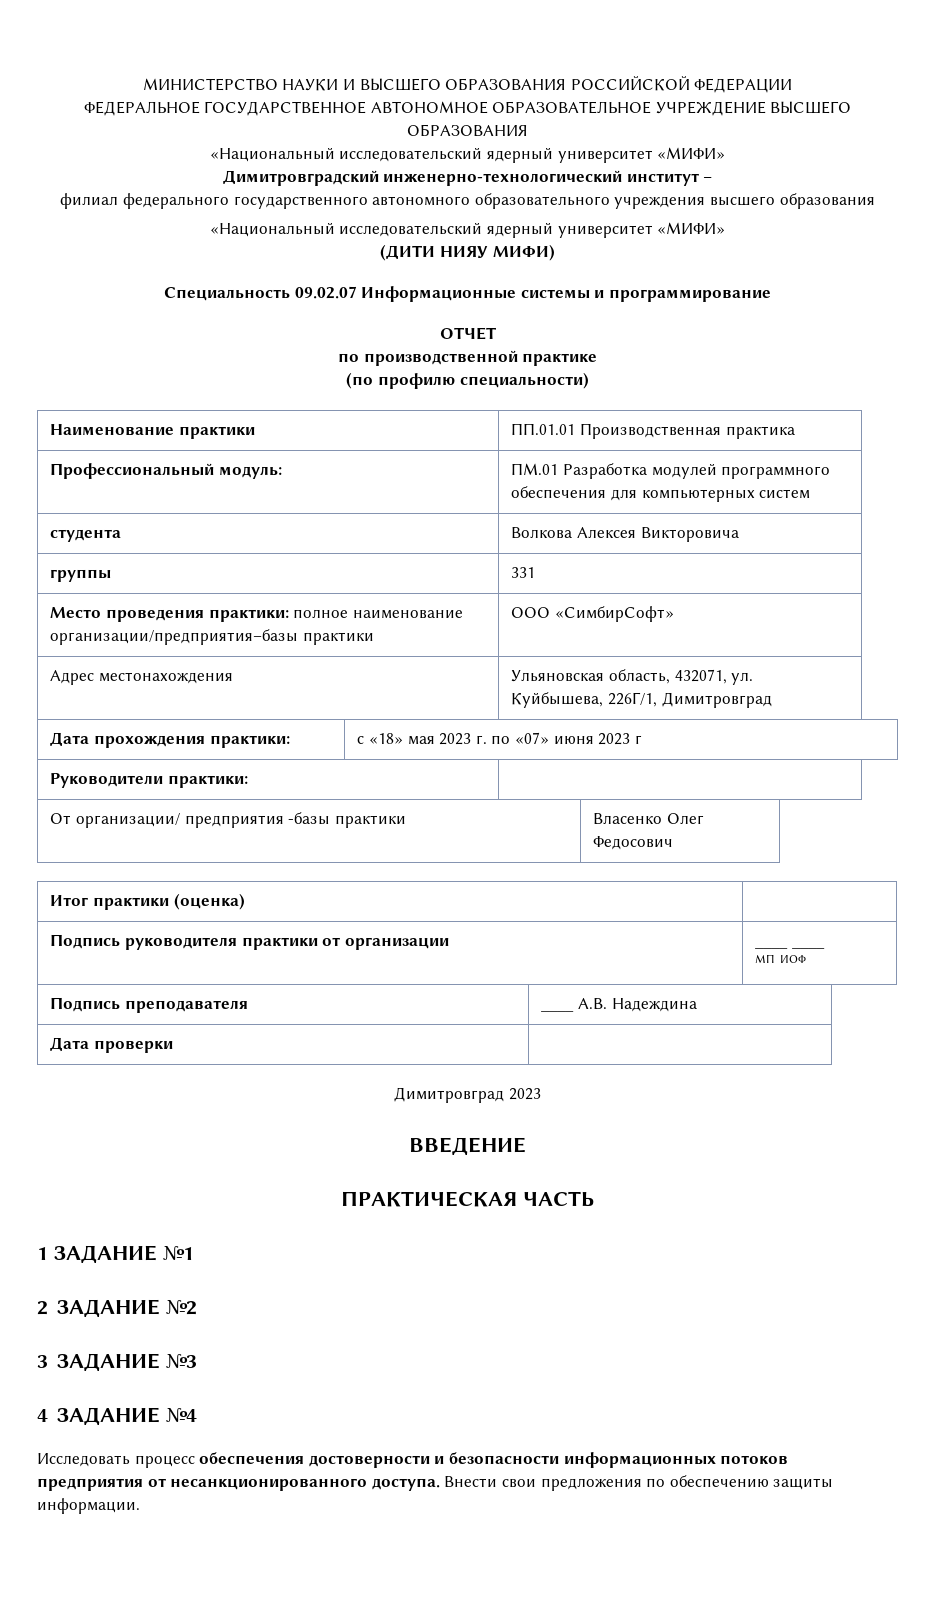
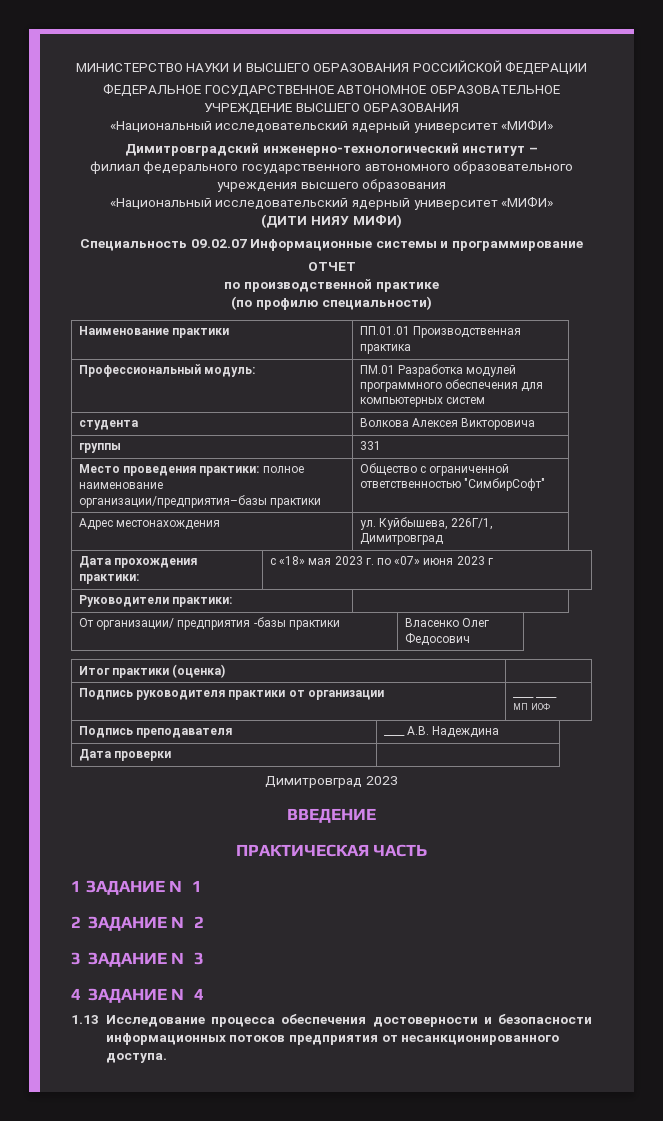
[511,606,675,622] ООО «СимбирСофт» -> [359,463,510,476] [359,478,546,491] Общество с ограниченной ответственностью "СимбирСофт"
[511,669,727,684] Ульяновская область, 432071, -> (221, 525) none
[37,1453,195,1468] Исследовать процесс -> [71,1015,275,1027] 1.13 Исследование процесса
[444,1475,834,1491] [37,1498,140,1514] Внести свои предложения по обеспечению защиты информации. -> (167, 1058) none

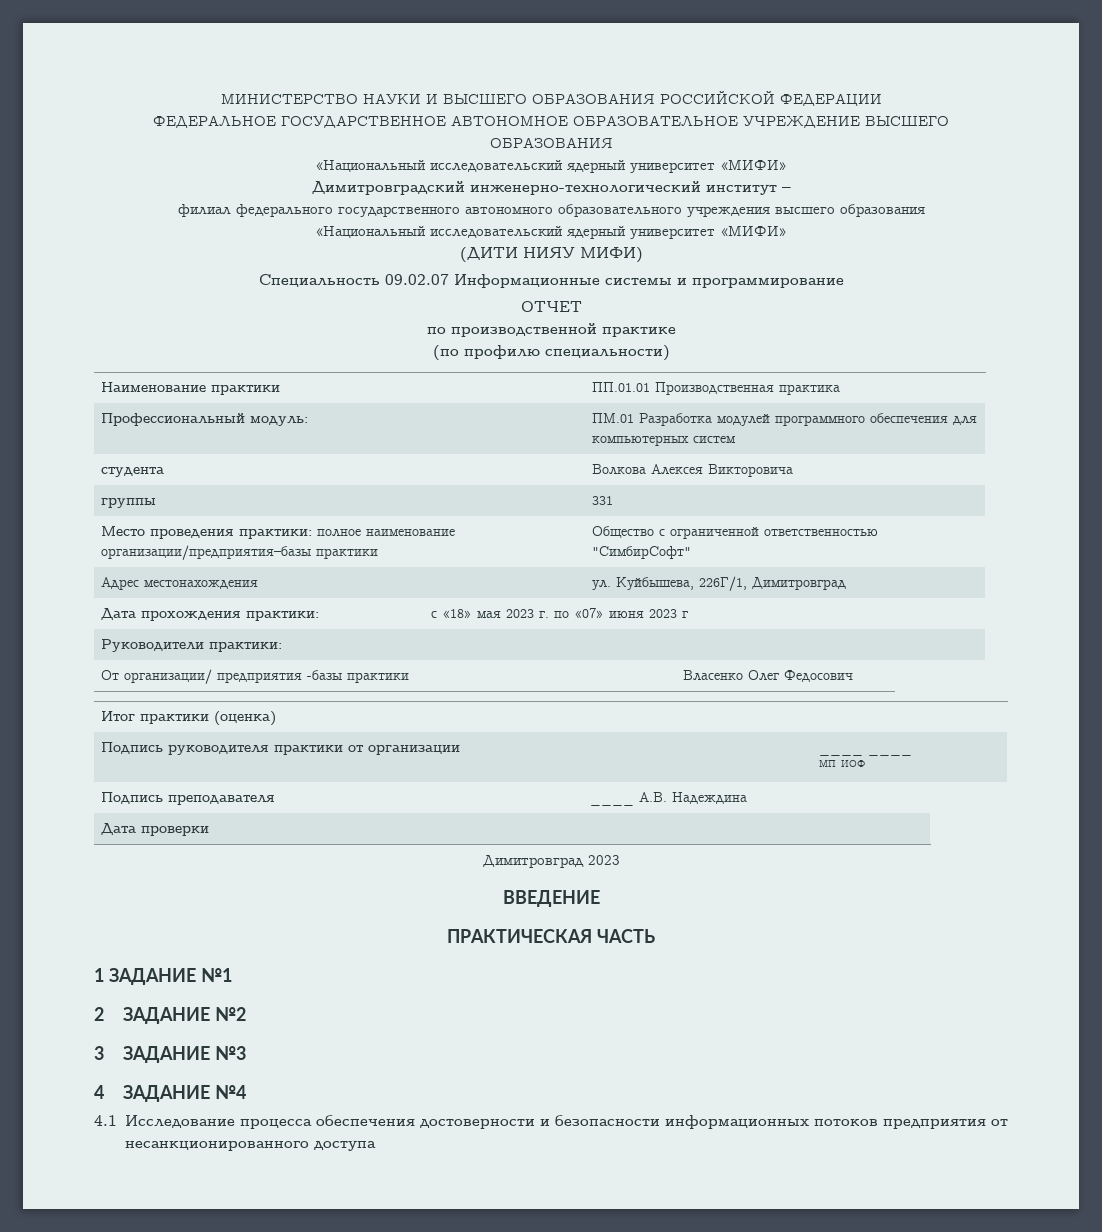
[71,1015,99,1024] 1.13 -> [94,1115,117,1126] 4.1
[105,1053,167,1063] доступа. -> [313,1140,376,1151] доступа

